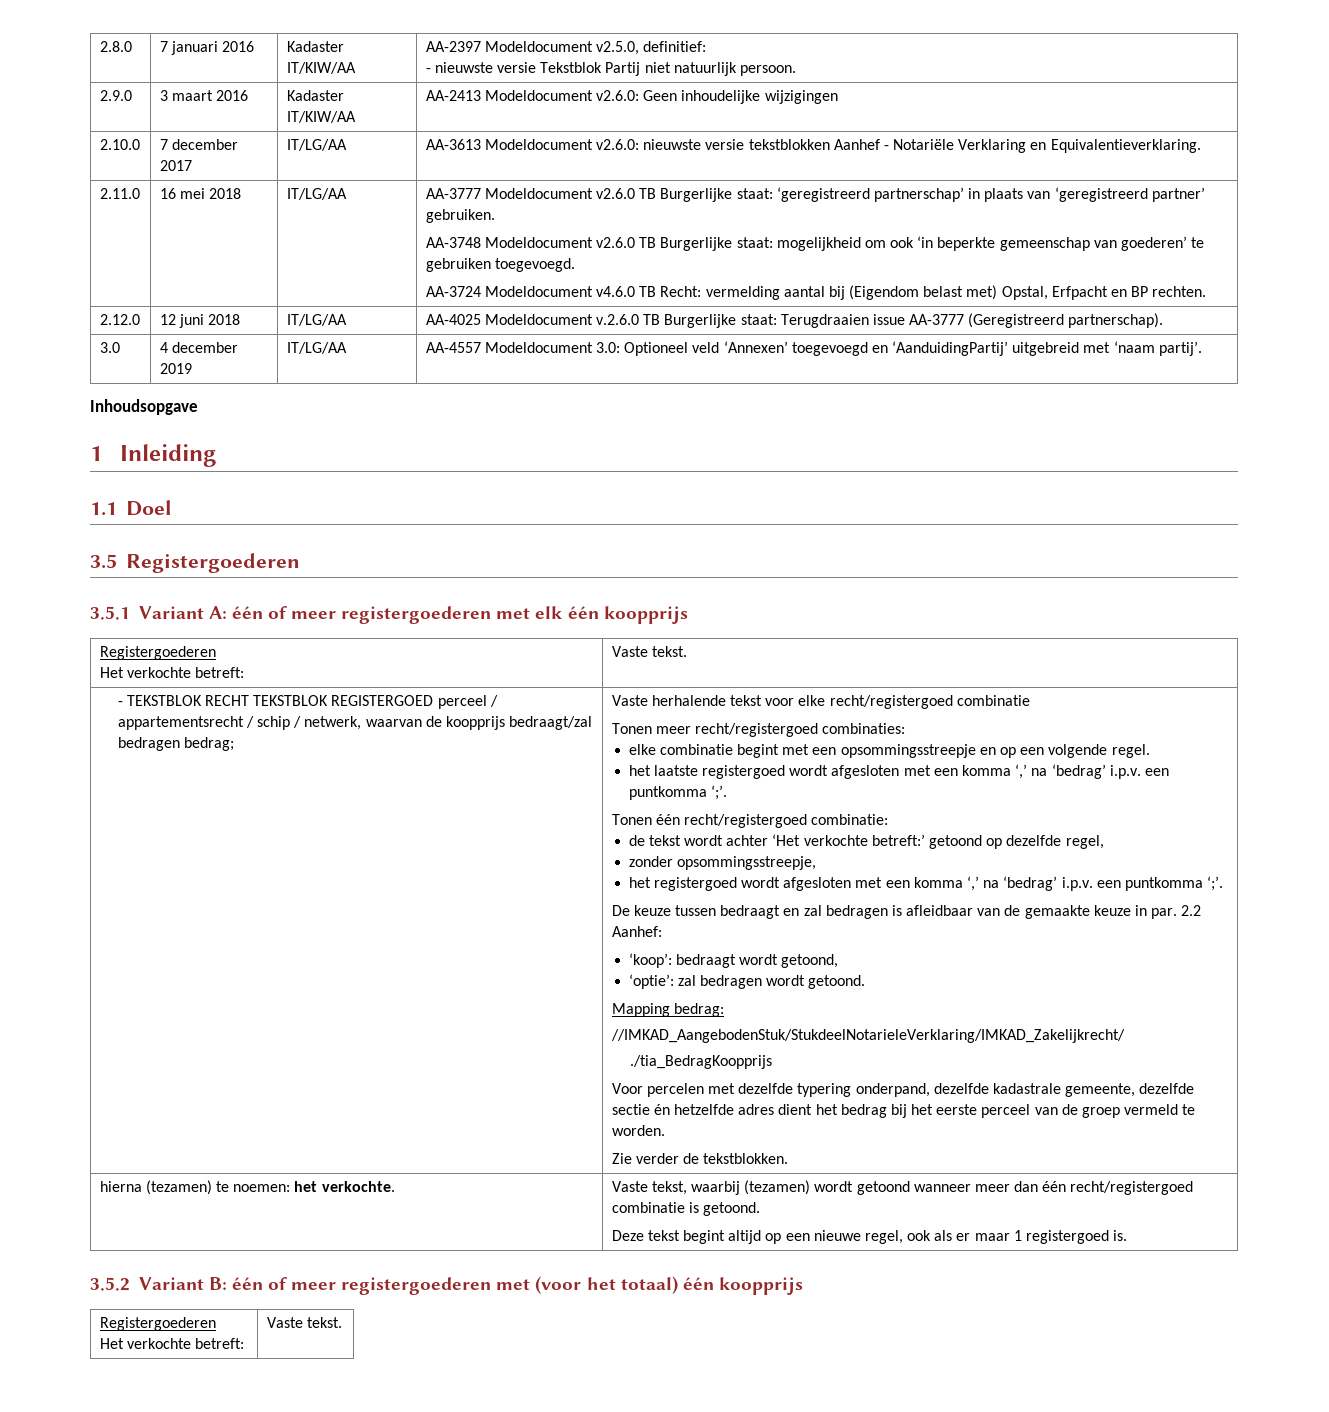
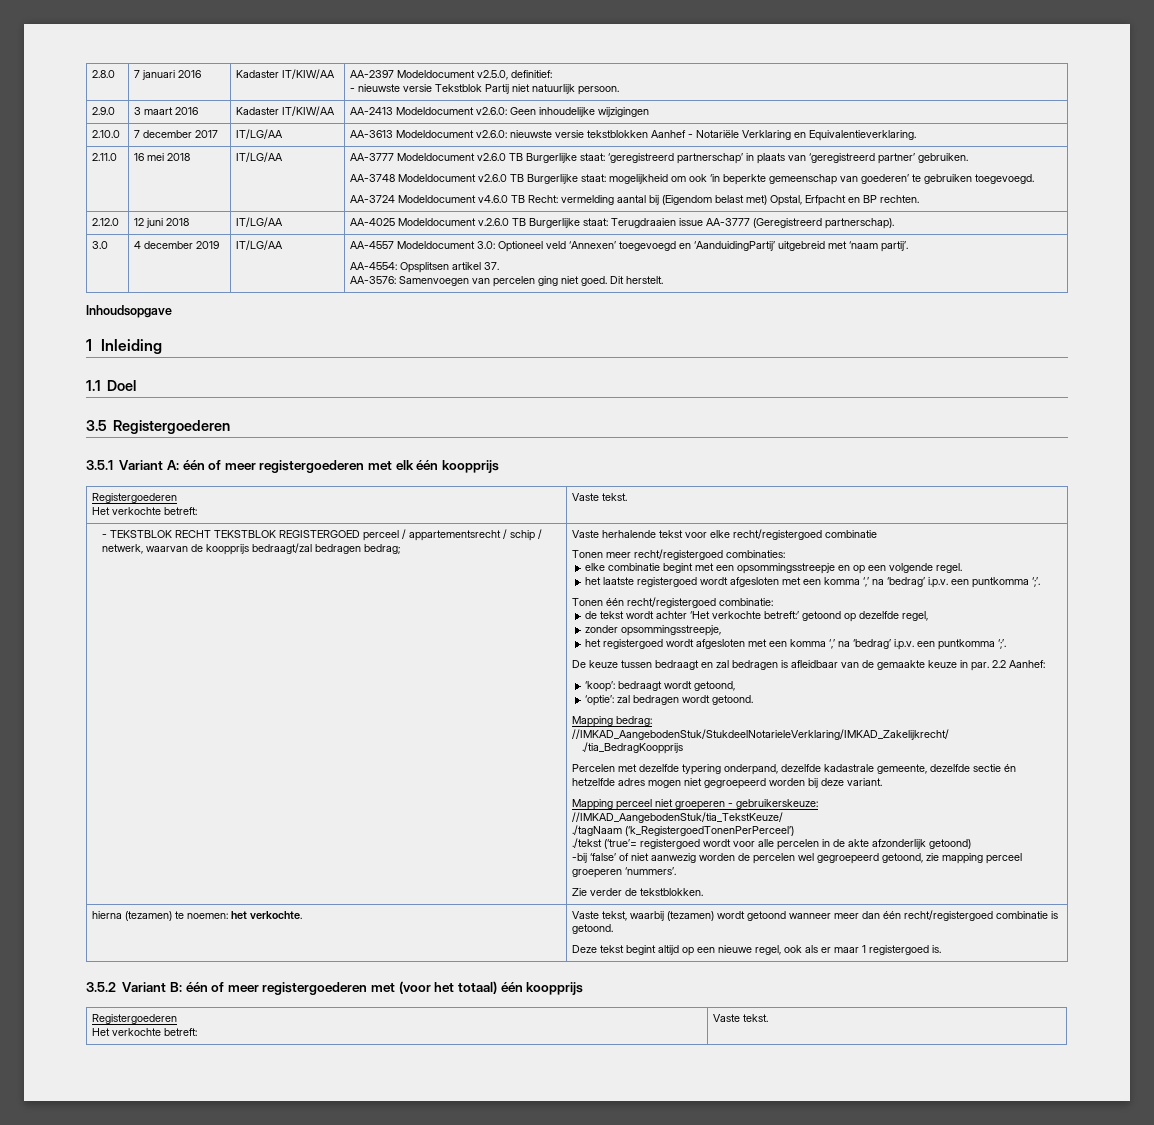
(1202, 348) none -> [350,262,500,273] [350,276,664,287] // AA-4554: Opsplitsen artikel 37. // AA-3576: Samenvoegen van percelen ging niet goed. Dit herstelt.
[611,1083,704,1097] Voor percelen -> [572,764,616,772] Percelen
[778,1104,1196,1118] [611,1125,665,1136] dient het bedrag bij het eerste perceel van de groep vermeld te worden. -> [648,778,883,789] [572,799,819,810] [572,812,784,823] [572,825,795,836] [572,838,972,850] [572,853,1023,864] [572,867,677,878] mogen niet gegroepeerd worden bij deze variant. // Mapping perceel niet groeperen - gebruikerskeuze: // //IMKAD_AangebodenStuk/tia_TekstKeuze/ // ./tagNaam (‘k_RegistergoedTonenPerPerceel’) // ./tekst (‘true’= registergoed wordt voor alle percelen in de akte afzonderlijk getoond) // -bij ‘false’ of niet aanwezig worden de percelen wel gegroepeerd getoond, zie mapping perceel groeperen ‘nummers’.

